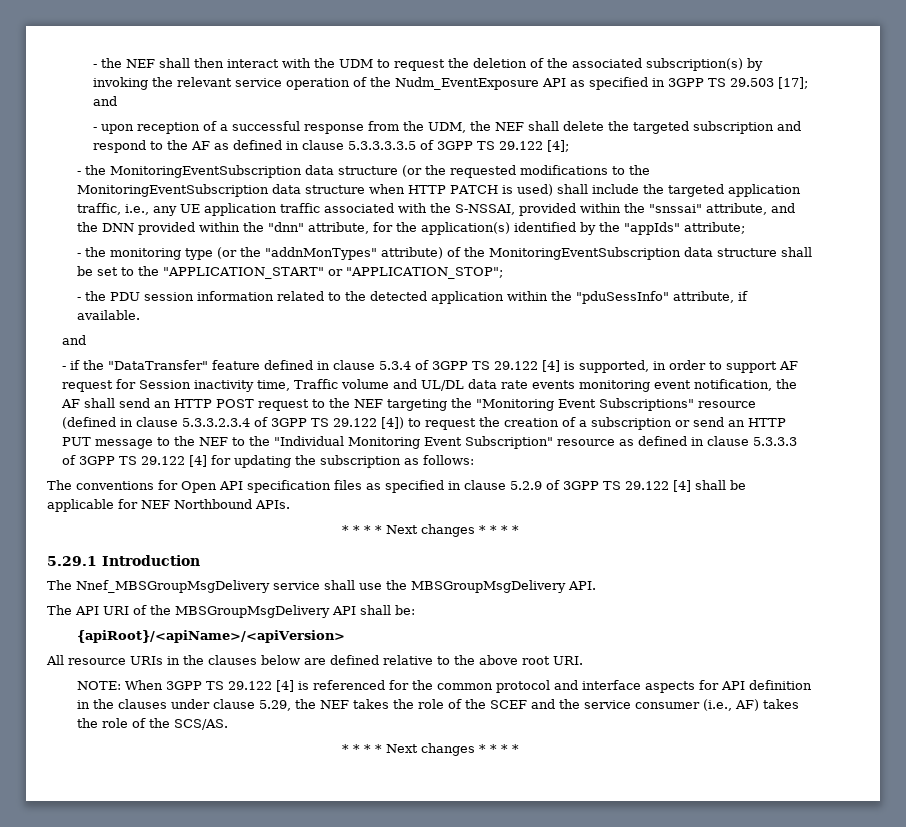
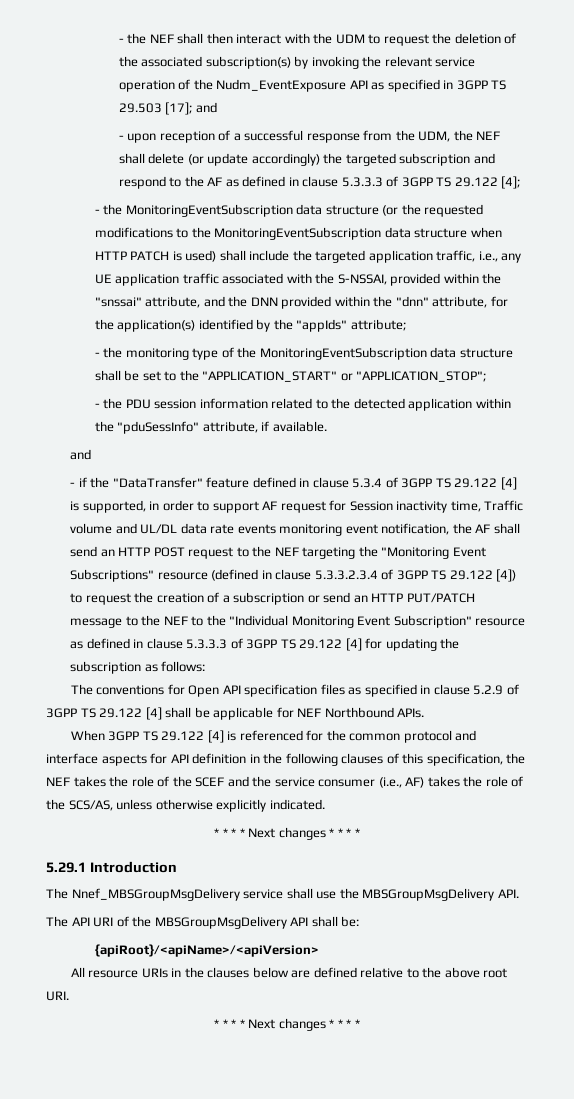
(604, 126) none -> [187,153,320,166] (or update accordingly)
[347,141,416,150] 5.3.3.3.3.5 -> [341,177,383,187] 5.3.3.3
[217,247,444,260] (or the "addnMonTypes" attribute) -> (219, 354) none
[62,437,92,446] PUT -> [406,593,475,603] PUT/PATCH
(290, 504) none -> [70,730,477,743] [46,753,526,766] [46,776,524,788] [46,799,325,812] // When 3GPP TS 29.122 [4] is referenced for the common protocol and interface aspects for API definition in the following clauses of this specification, the NEF takes the role of the SCEF and the service consumer (i.e., AF) takes the role of the SCS/AS, unless otherwise explicitly indicated.
[77,680,813,693] [77,699,800,711] [77,718,229,730] // NOTE: When 3GPP TS 29.122 [4] is referenced for the common protocol and interface aspects for API definition in the clauses under clause 5.29, the NEF takes the role of the SCEF and the service consumer (i.e., AF) takes the role of the SCS/AS. -> (69, 996) none

